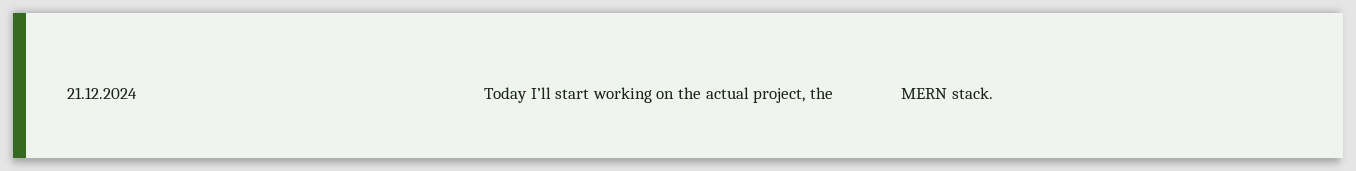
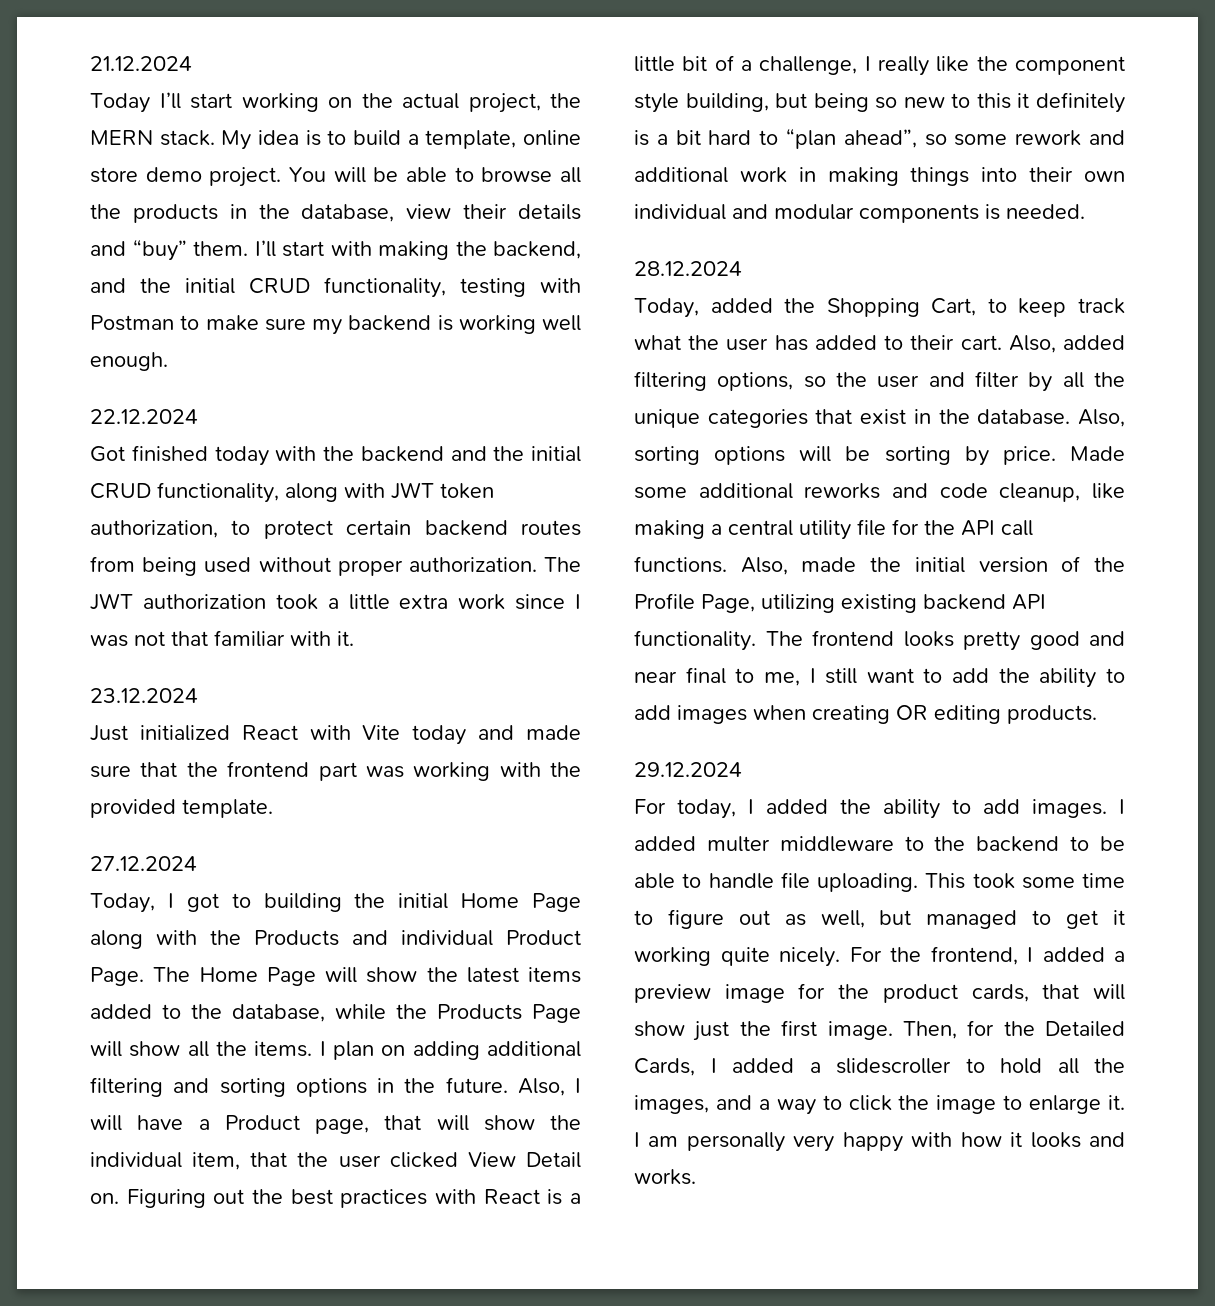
(993, 93) none -> [221,130,581,150] [90,167,581,187] [90,204,581,223] [90,239,581,261] [90,277,581,298] [90,315,581,335] [90,352,168,371] [90,409,198,424] [90,445,581,466] [90,482,494,503] [90,520,581,539] [90,556,581,576] [90,593,581,610] [90,630,354,647] [90,688,198,703] [90,725,581,745] [90,761,581,781] [90,799,273,818] [90,856,197,871] [90,893,581,913] [90,930,581,949] [90,967,581,986] [90,1004,581,1023] [90,1041,581,1060] [90,1077,581,1097] [90,1115,581,1134] [90,1152,581,1170] [90,1189,581,1208] [634,55,1125,76] [634,92,1125,113] [634,128,1125,149] [634,167,1125,186] [634,204,1085,223] [634,261,742,276] [634,298,1125,318] [634,335,1125,353] [634,371,1125,392] [634,409,1125,428] [634,446,1125,466] [634,483,1125,502] [634,519,1033,540] [634,556,1125,575] [634,593,1046,613] [634,630,1125,651] [634,667,1125,688] [634,705,1097,724] [634,762,742,777] [634,799,1125,819] [634,836,1125,852] [634,872,1125,892] [634,909,1125,929] [634,946,1125,967] [634,983,1125,1003] [634,1020,1125,1041] [634,1058,1125,1076] [634,1095,1125,1115] [634,1132,1125,1152] [634,1169,696,1185] My idea is to build a template, online store demo project. You will be able to browse all the products in the database, view their details and “buy” them. I’ll start with making the backend, and the initial CRUD functionality, testing with Postman to make sure my backend is working well enough. // 22.12.2024 // Got finished today with the backend and the initial CRUD functionality, along with JWT token authorization, to protect certain backend routes from being used without proper authorization. The JWT authorization took a little extra work since I was not that familiar with it. // 23.12.2024 // Just initialized React with Vite today and made sure that the frontend part was working with the provided template. // 27.12.2024 // Today, I got to building the initial Home Page along with the Products and individual Product Page. The Home Page will show the latest items added to the database, while the Products Page will show all the items. I plan on adding additional filtering and sorting options in the future. Also, I will have a Product page, that will show the individual item, that the user clicked View Detail on. Figuring out the best practices with React is a little bit of a challenge, I really like the component style building, but being so new to this it definitely is a bit hard to “plan ahead”, so some rework and additional work in making things into their own individual and modular components is needed. // 28.12.2024 // Today, added the Shopping Cart, to keep track what the user has added to their cart. Also, added filtering options, so the user and filter by all the unique categories that exist in the database. Also, sorting options will be sorting by price. Made some additional reworks and code cleanup, like making a central utility file for the API call functions. Also, made the initial version of the Profile Page, utilizing existing backend API functionality. The frontend looks pretty good and near final to me, I still want to add the ability to add images when creating OR editing products. // 29.12.2024 // For today, I added the ability to add images. I added multer middleware to the backend to be able to handle file uploading. This took some time to figure out as well, but managed to get it working quite nicely. For the frontend, I added a preview image for the product cards, that will show just the first image. Then, for the Detailed Cards, I added a slidescroller to hold all the images, and a way to click the image to enlarge it. I am personally very happy with how it looks and works.

